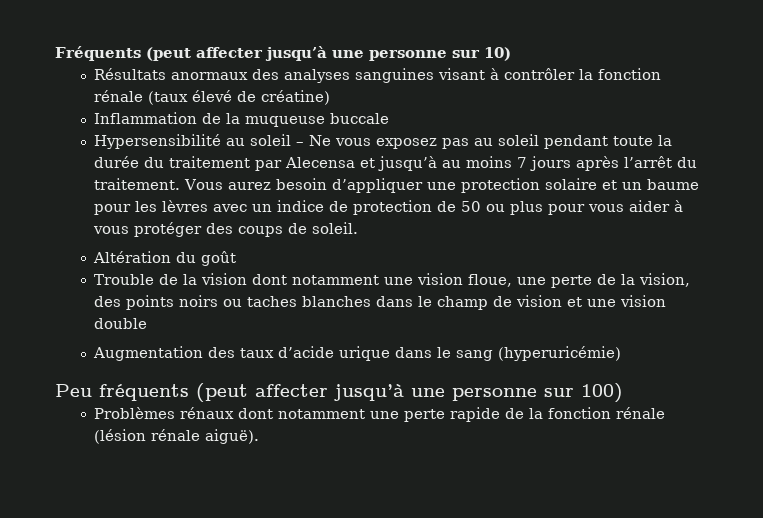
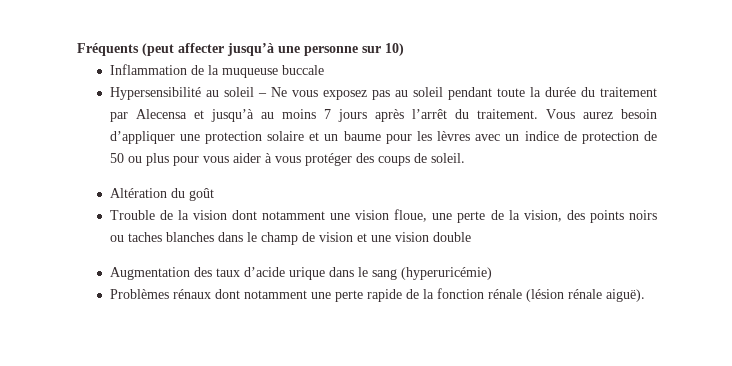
[94,68,662,83] [94,90,331,105] // Résultats anormaux des analyses sanguines visant à contrôler la fonction rénale (taux élevé de créatine) -> (404, 49) none
[55,383,623,403] // Peu fréquents (peut affecter jusqu’à une personne sur 100) -> (492, 273) none

